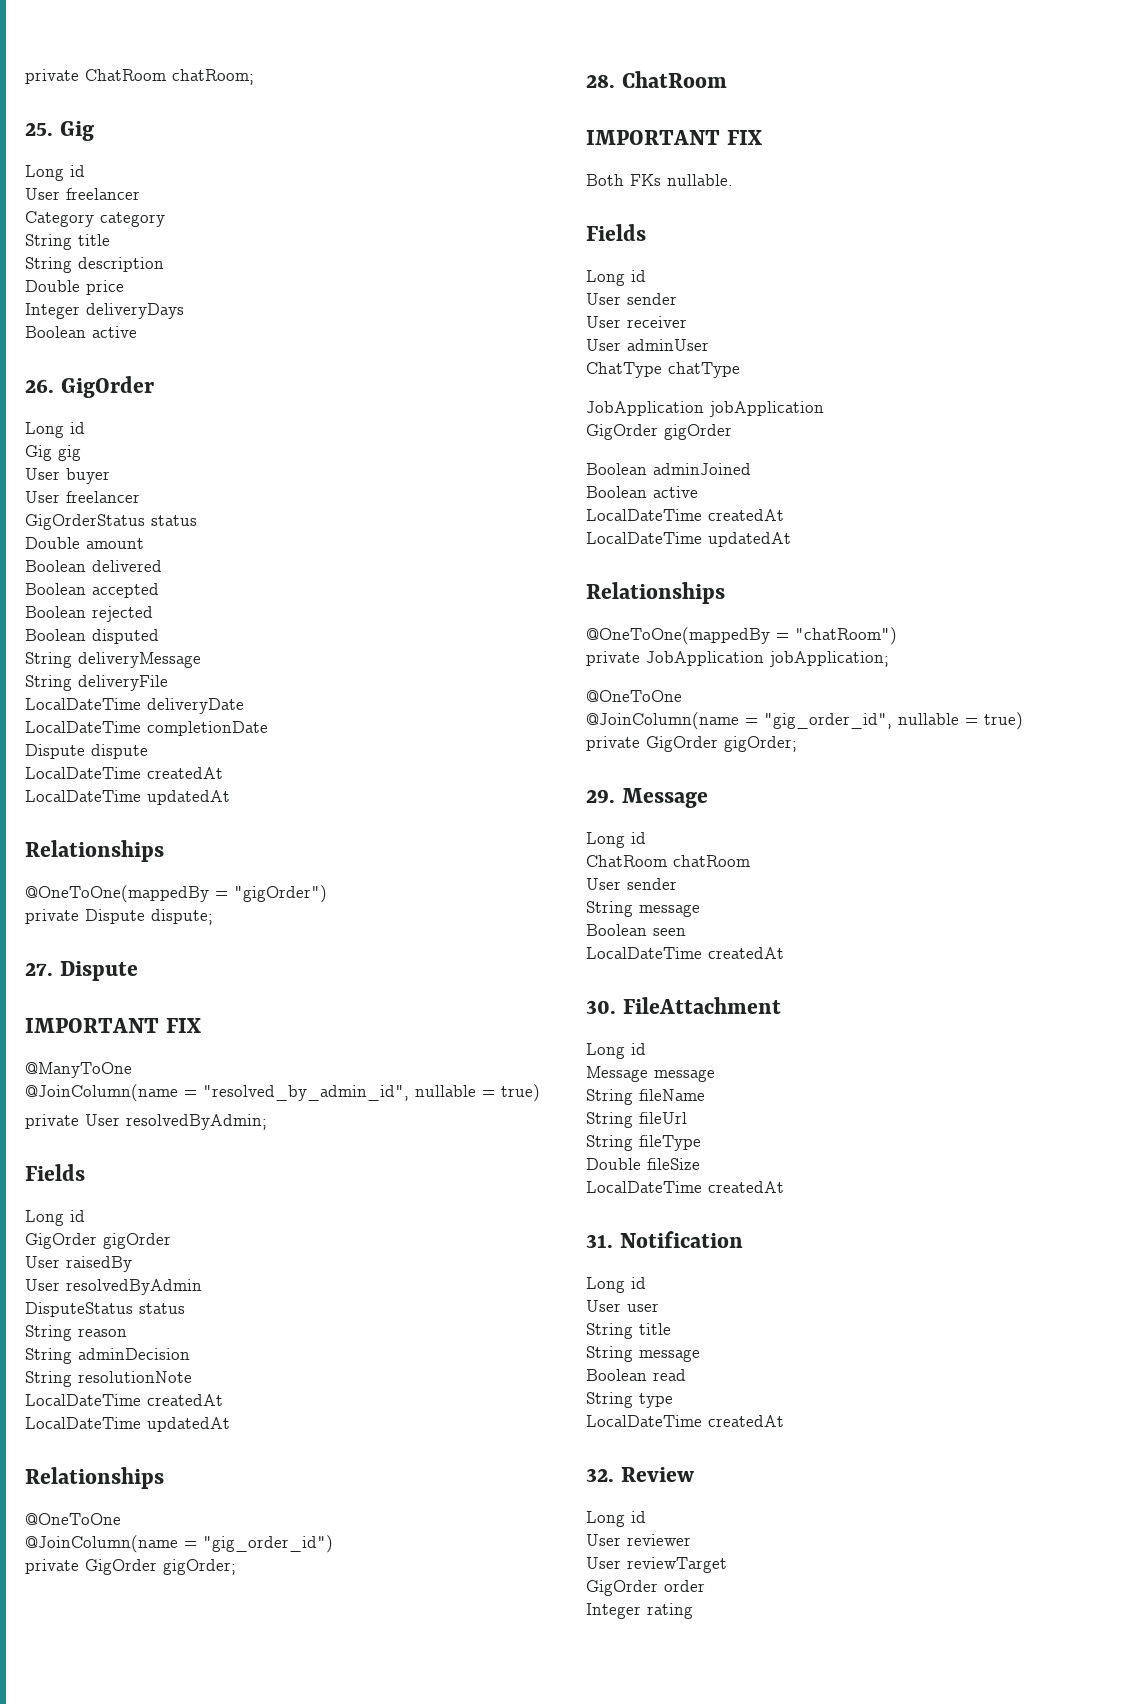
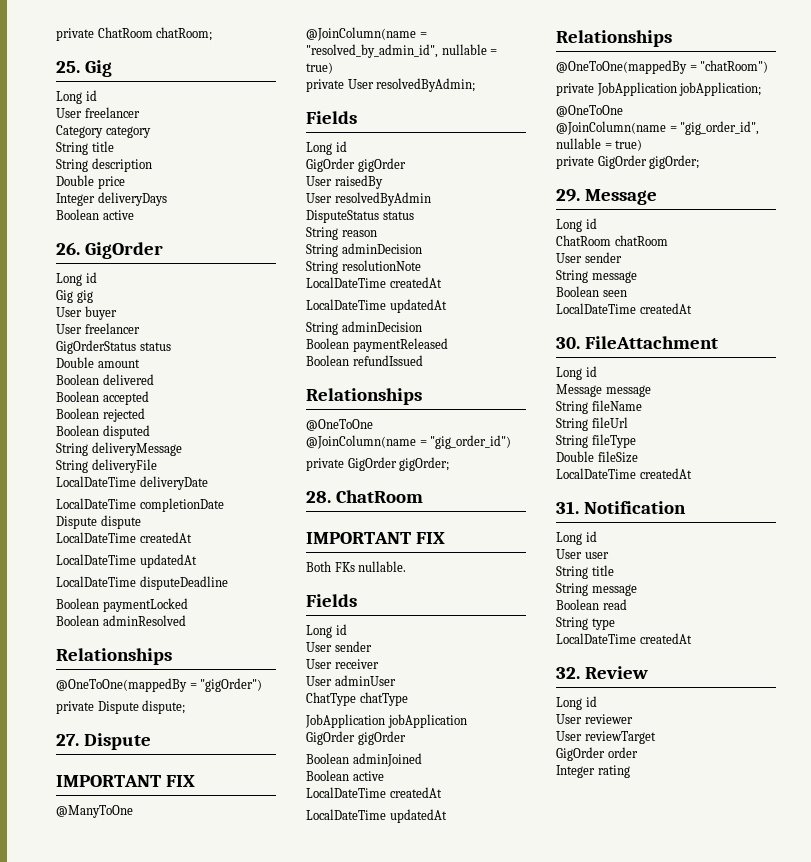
(230, 797) none -> [56,576,228,590] [56,598,188,612] [56,615,186,626] // LocalDateTime disputeDeadline // Boolean paymentLocked // Boolean adminResolved
(230, 1424) none -> [306,321,422,335] [306,338,448,352] [306,355,423,366] // String adminDecision // Boolean paymentReleased // Boolean refundIssued

